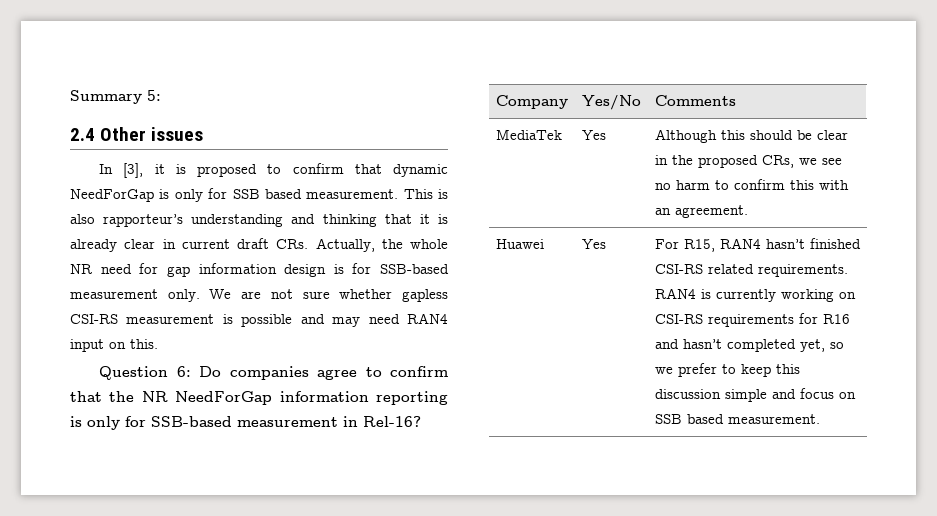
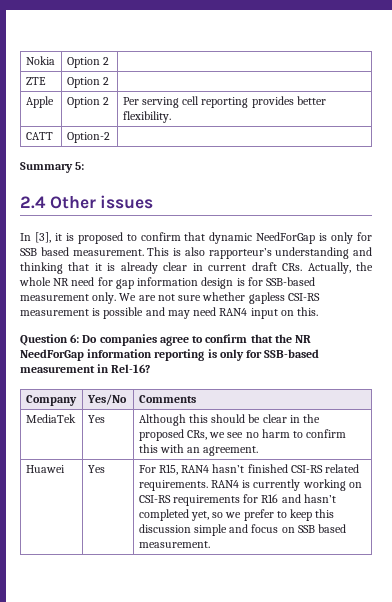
(70, 97) none -> [25,56,55,65] [66,57,110,68] [25,77,46,85] [66,77,110,88] [25,96,54,108] [66,97,110,108] [122,96,326,108] [122,111,171,123] [25,132,53,140] [66,132,110,143] Nokia | Option 2 | // ZTE | Option 2 | // Apple | Option 2 | Per serving cell reporting provides better flexibility. // CATT | Option-2 | //

